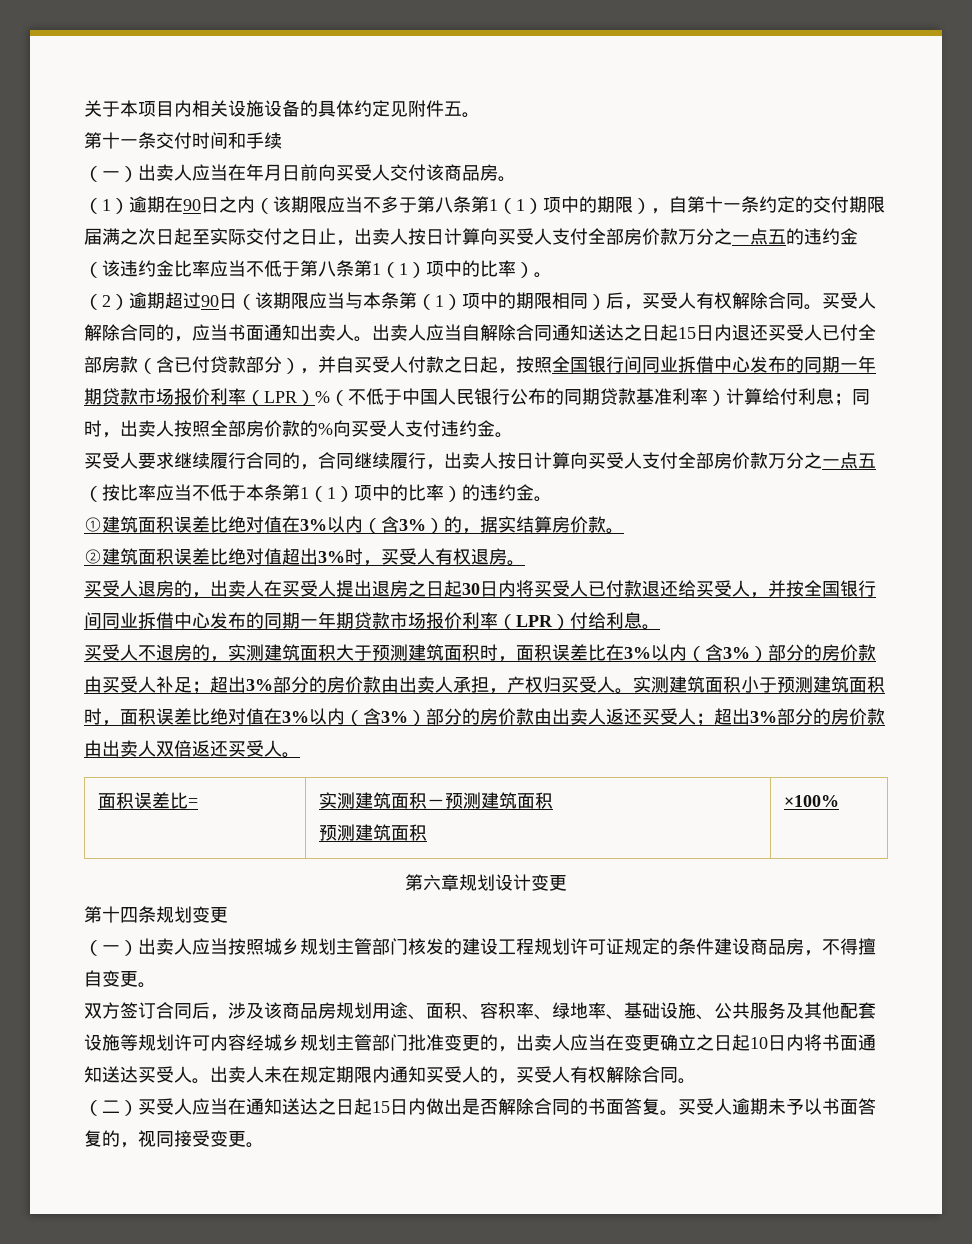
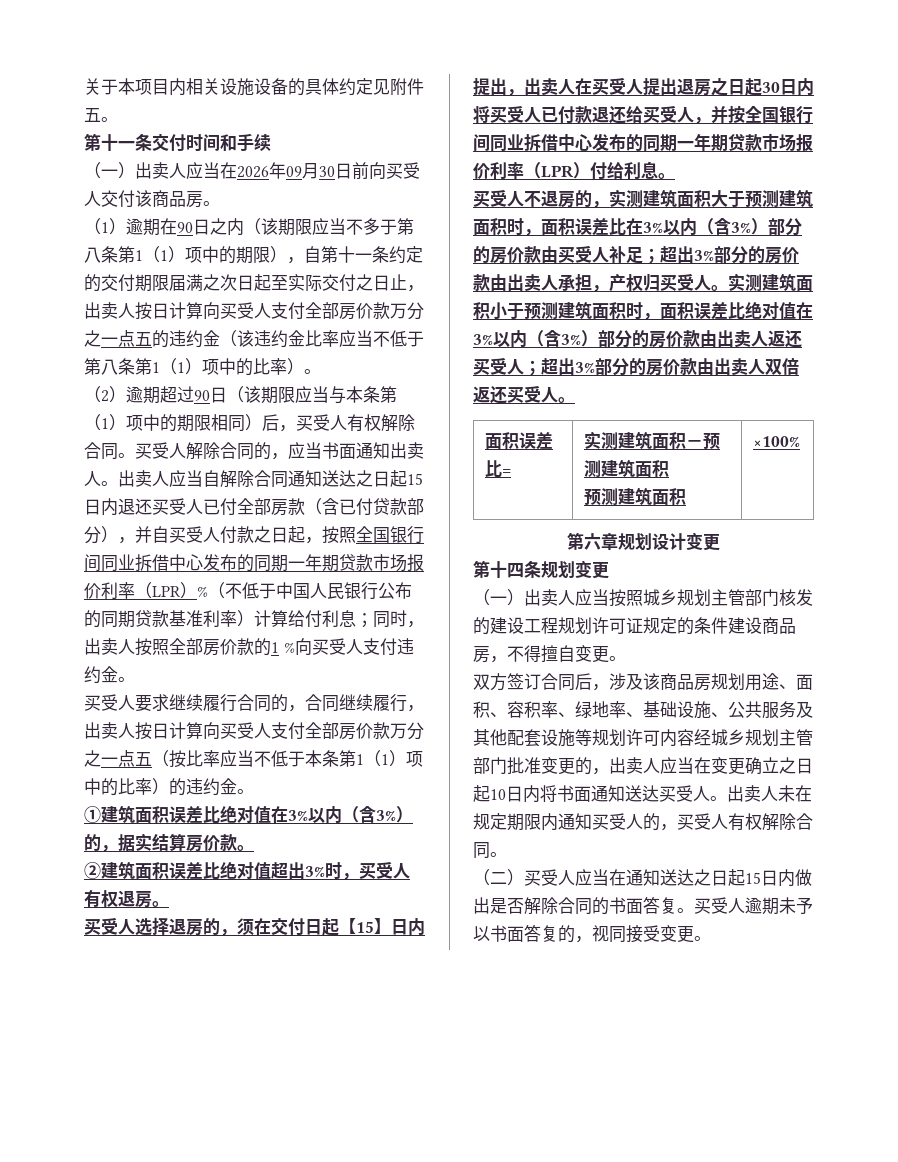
[246,164,282,181] 年月 -> [237,162,335,179] 2026年09月30
(318, 428) none -> [271,642,279,653] 1
[138,580,210,598] 退房的， -> [135,917,425,936] [473,78,524,96] 选择退房的，须在交付日起【15】日内提出，

